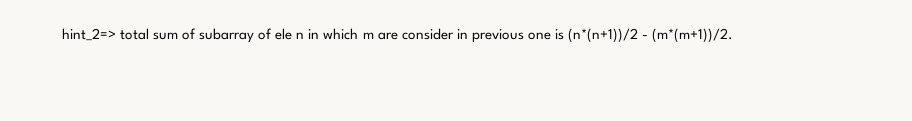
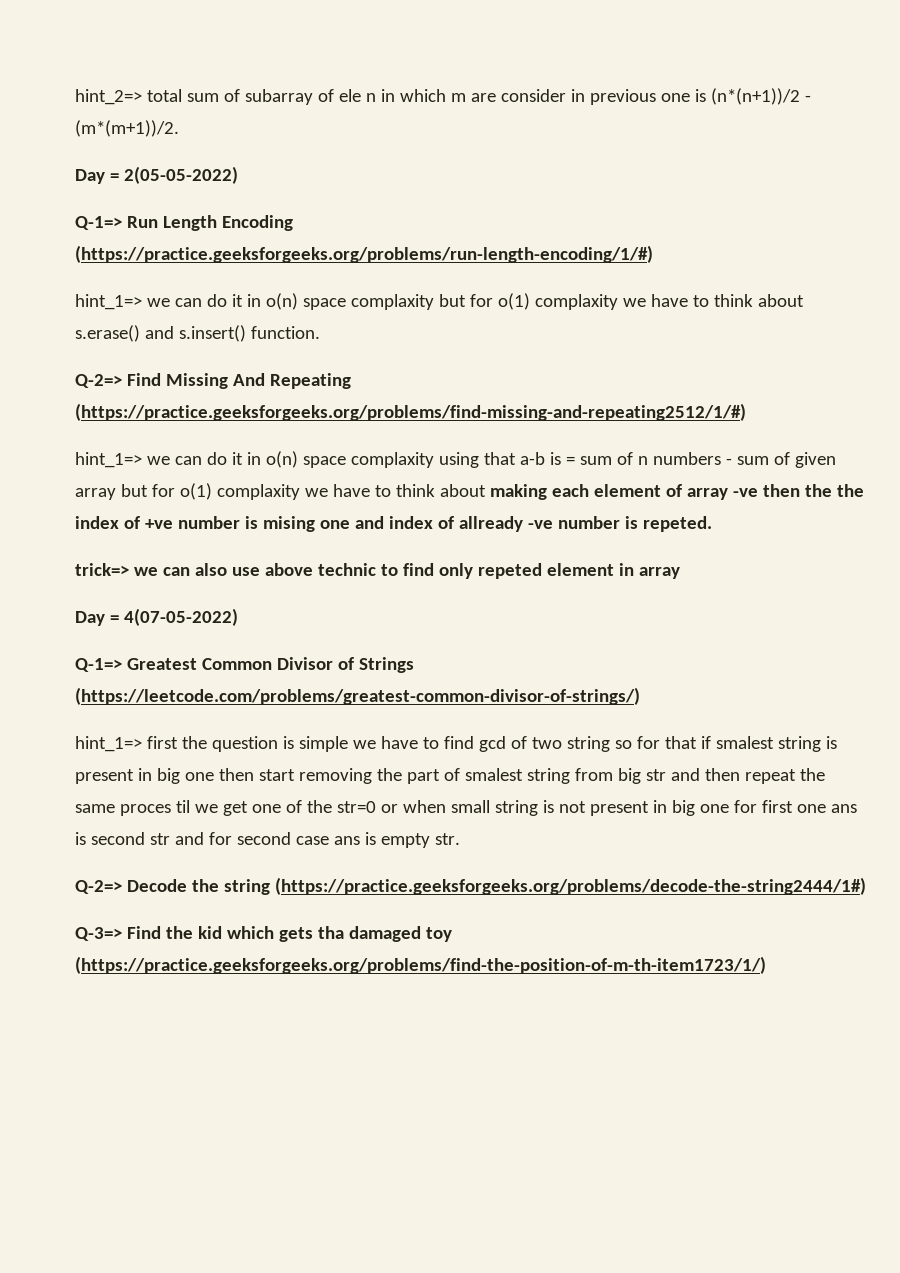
(733, 35) none -> [75,166,238,184] [75,215,293,231] [75,245,653,263] [75,293,804,310] [75,325,320,342] [75,373,351,389] [75,403,746,421] [75,451,836,468] [75,483,864,500] [75,516,712,532] [75,563,680,579] [75,608,238,626] [75,657,414,673] [75,687,640,705] [75,736,837,752] [75,768,825,784] [75,800,857,816] [75,832,460,848] [75,877,866,895] [75,926,452,942] [75,956,766,974] // Day = 2(05-05-2022) // Q-1=> Run Length Encoding (https://practice.geeksforgeeks.org/problems/run-length-encoding/1/#) // hint_1=> we can do it in o(n) space complaxity but for o(1) complaxity we have to think about s.erase() and s.insert() function. // Q-2=> Find Missing And Repeating (https://practice.geeksforgeeks.org/problems/find-missing-and-repeating2512/1/#) // hint_1=> we can do it in o(n) space complaxity using that a-b is = sum of n numbers - sum of given array but for o(1) complaxity we have to think about making each element of array -ve then the the index of +ve number is mising one and index of allready -ve number is repeted. // trick=> we can also use above technic to find only repeted element in array // Day = 4(07-05-2022) // Q-1=> Greatest Common Divisor of Strings (https://leetcode.com/problems/greatest-common-divisor-of-strings/) // hint_1=> first the question is simple we have to find gcd of two string so for that if smalest string is present in big one then start removing the part of smalest string from big str and then repeat the same proces til we get one of the str=0 or when small string is not present in big one for first one ans is second str and for second case ans is empty str. // Q-2=> Decode the string (https://practice.geeksforgeeks.org/problems/decode-the-string2444/1#) // Q-3=> Find the kid which gets tha damaged toy (https://practice.geeksforgeeks.org/problems/find-the-position-of-m-th-item1723/1/)

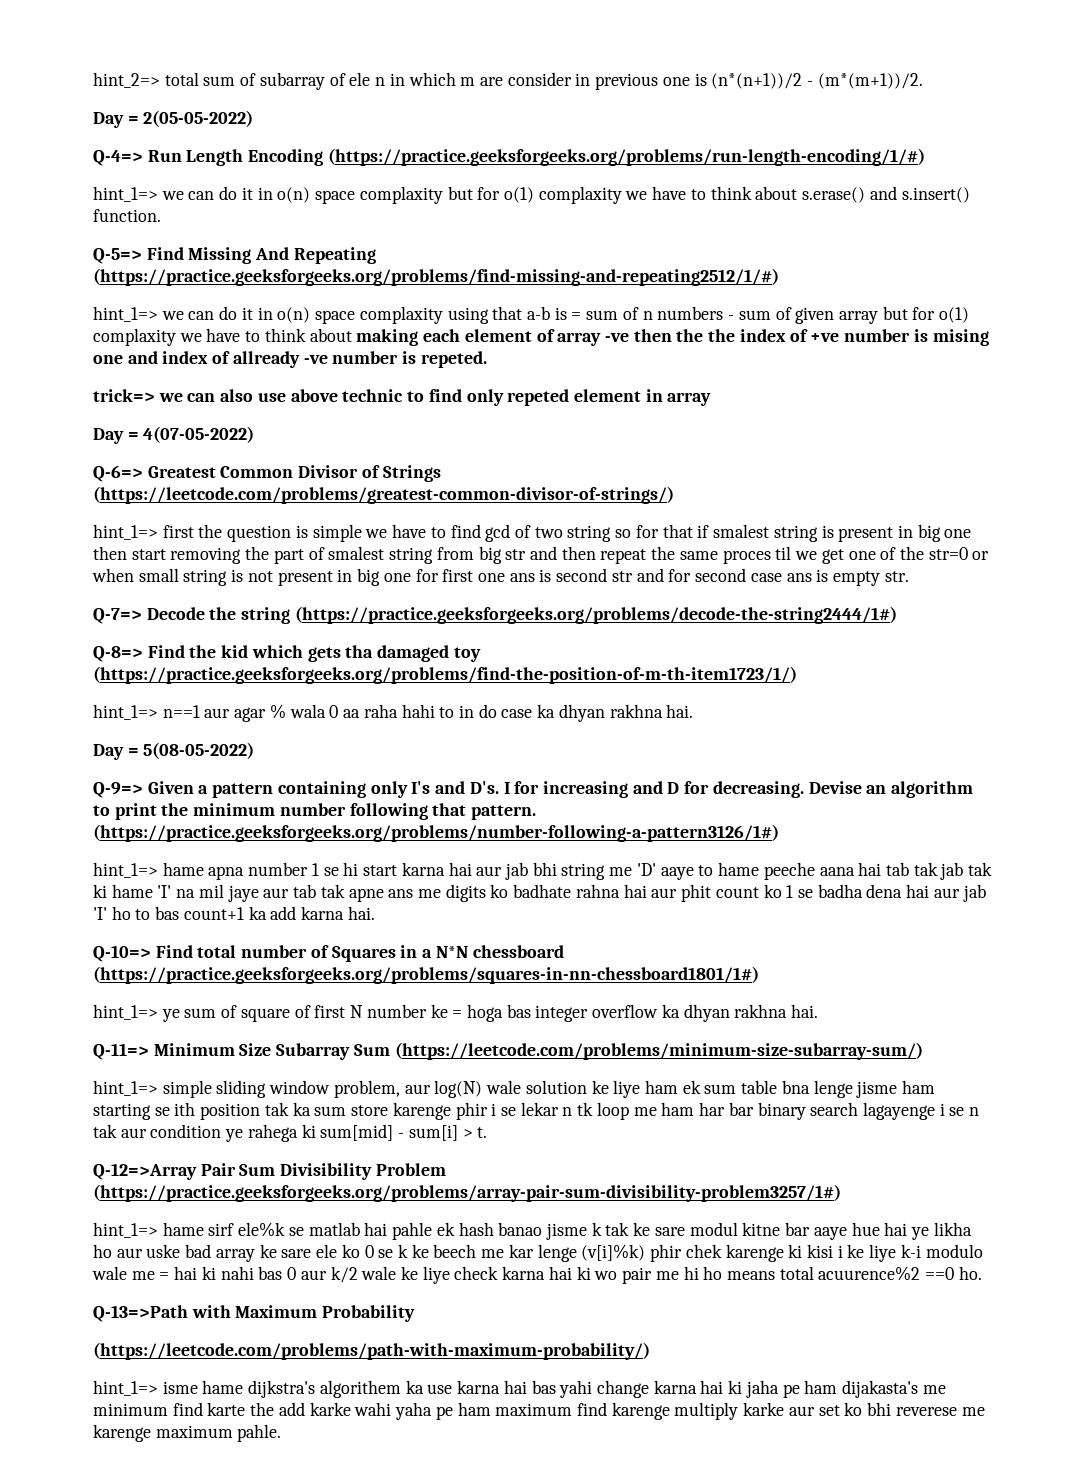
[75,216,122,230] Q-1=> -> [93,150,143,166] Q-4=>
[75,374,122,388] Q-2=> -> [93,248,142,264] Q-5=>
[75,658,122,672] Q-1=> -> [93,465,143,482] Q-6=>
[75,880,122,894] Q-2=> -> [93,608,142,624] Q-7=>
[75,927,122,941] Q-3=> -> [93,646,143,662] Q-8=>
(766, 965) none -> [93,704,694,722] [93,742,255,760] [93,781,974,798] [93,803,537,820] [93,824,779,842] [93,862,993,880] [93,884,986,902] [93,906,375,920] [93,945,564,962] [93,966,759,984] [93,1004,819,1022] [93,1042,923,1060] [93,1080,936,1098] [93,1102,980,1120] [93,1124,488,1142] [93,1163,446,1180] [93,1184,841,1202] [93,1222,972,1240] [93,1244,983,1262] [92,1266,982,1284] [93,1305,416,1322] [93,1342,650,1360] [93,1380,946,1398] [93,1402,985,1420] [93,1424,282,1442] // hint_1=> n==1 aur agar % wala 0 aa raha hahi to in do case ka dhyan rakhna hai. // Day = 5(08-05-2022) // Q-9=> Given a pattern containing only I's and D's. I for increasing and D for decreasing. Devise an algorithm to print the minimum number following that pattern. (https://practice.geeksforgeeks.org/problems/number-following-a-pattern3126/1#) // hint_1=> hame apna number 1 se hi start karna hai aur jab bhi string me 'D' aaye to hame peeche aana hai tab tak jab tak ki hame 'I' na mil jaye aur tab tak apne ans me digits ko badhate rahna hai aur phit count ko 1 se badha dena hai aur jab 'I' ho to bas count+1 ka add karna hai. // Q-10=> Find total number of Squares in a N*N chessboard (https://practice.geeksforgeeks.org/problems/squares-in-nn-chessboard1801/1#) // hint_1=> ye sum of square of first N number ke = hoga bas integer overflow ka dhyan rakhna hai. // Q-11=> Minimum Size Subarray Sum (https://leetcode.com/problems/minimum-size-subarray-sum/) // hint_1=> simple sliding window problem, aur log(N) wale solution ke liye ham ek sum table bna lenge jisme ham starting se ith position tak ka sum store karenge phir i se lekar n tk loop me ham har bar binary search lagayenge i se n tak aur condition ye rahega ki sum[mid] - sum[i] > t. // Q-12=>Array Pair Sum Divisibility Problem (https://practice.geeksforgeeks.org/problems/array-pair-sum-divisibility-problem3257/1#) // hint_1=> hame sirf ele%k se matlab hai pahle ek hash banao jisme k tak ke sare modul kitne bar aaye hue hai ye likha ho aur uske bad array ke sare ele ko 0 se k ke beech me kar lenge (v[i]%k) phir chek karenge ki kisi i ke liye k-i modulo wale me = hai ki nahi bas 0 aur k/2 wale ke liye check karna hai ki wo pair me hi ho means total acuurence%2 ==0 ho. // Q-13=>Path with Maximum Probability // (https://leetcode.com/problems/path-with-maximum-probability/) // hint_1=> isme hame dijkstra's algorithem ka use karna hai bas yahi change karna hai ki jaha pe ham dijakasta's me minimum find karte the add karke wahi yaha pe ham maximum find karenge multiply karke aur set ko bhi reverese me karenge maximum pahle.

